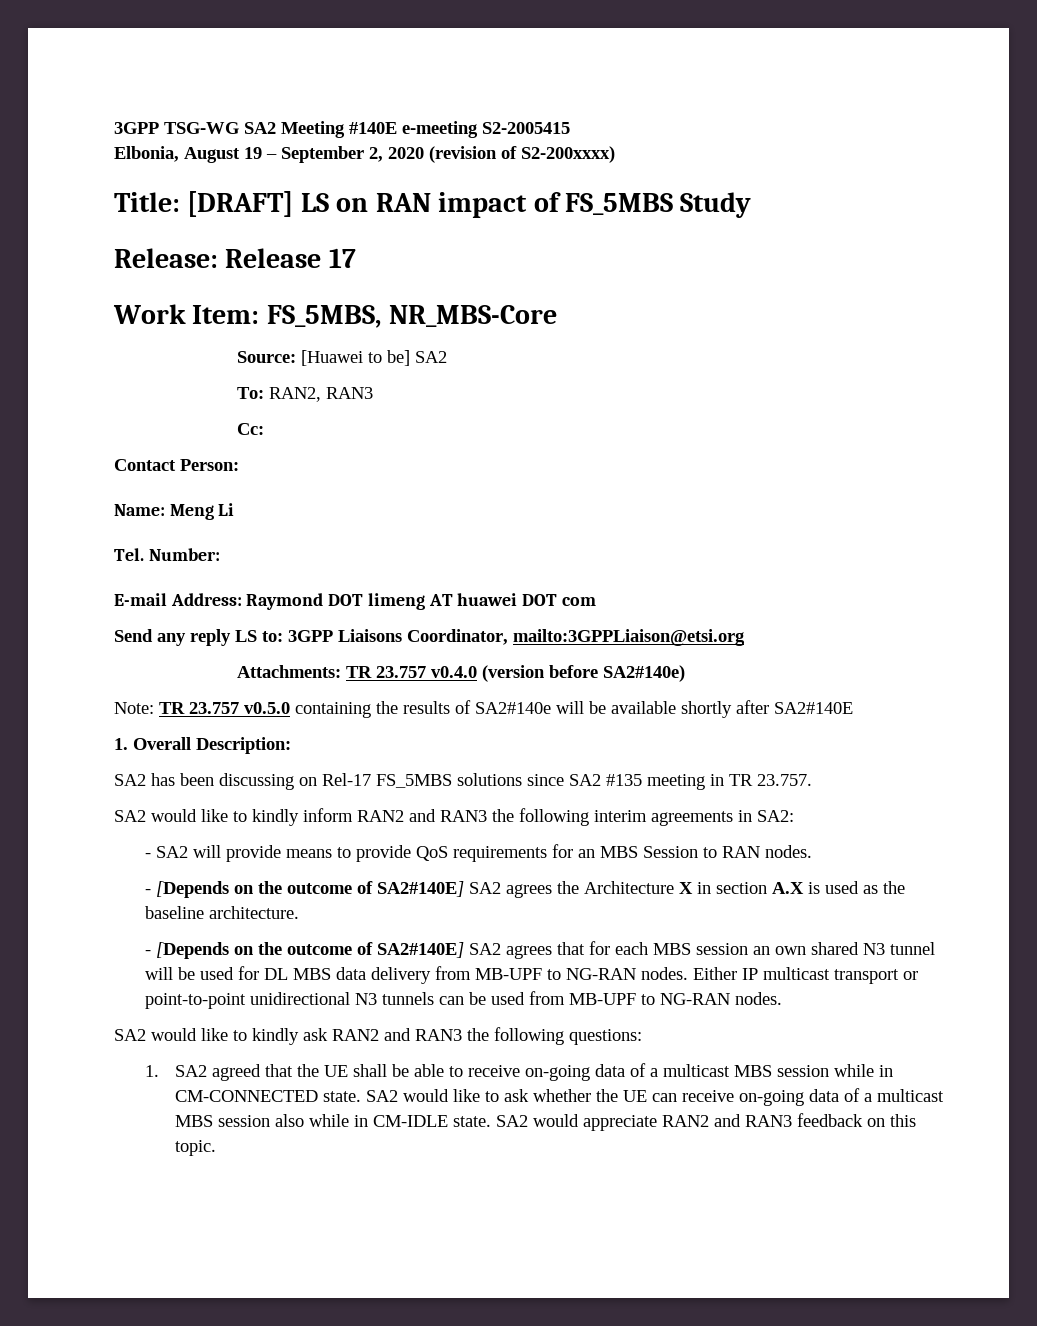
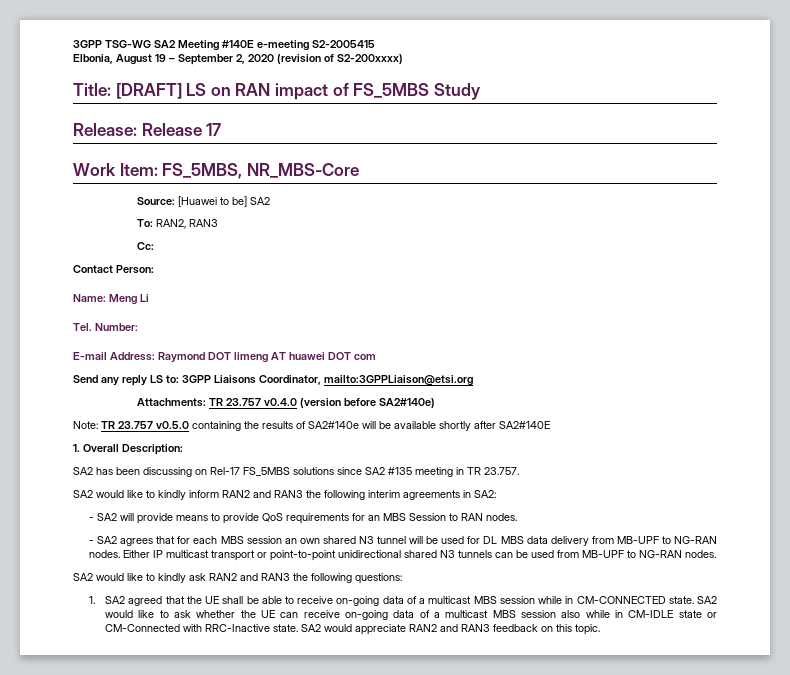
[155,881,905,898] [144,906,299,919] [144,942,464,959] [Depends on the outcome of SA2#140E] SA2 agrees the Architecture X in section A.X is used as the baseline architecture. // - [Depends on the outcome of SA2#140E] -> (95, 542) none
(350, 998) none -> [404,550,438,558] shared
(449, 1121) none -> [678,610,718,618] [105,624,271,632] state or CM-Connected with RRC-Inactive

